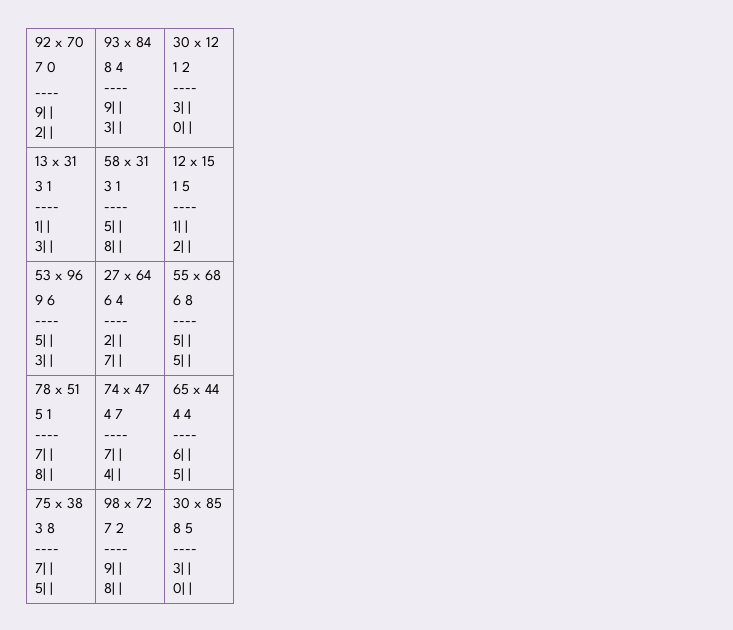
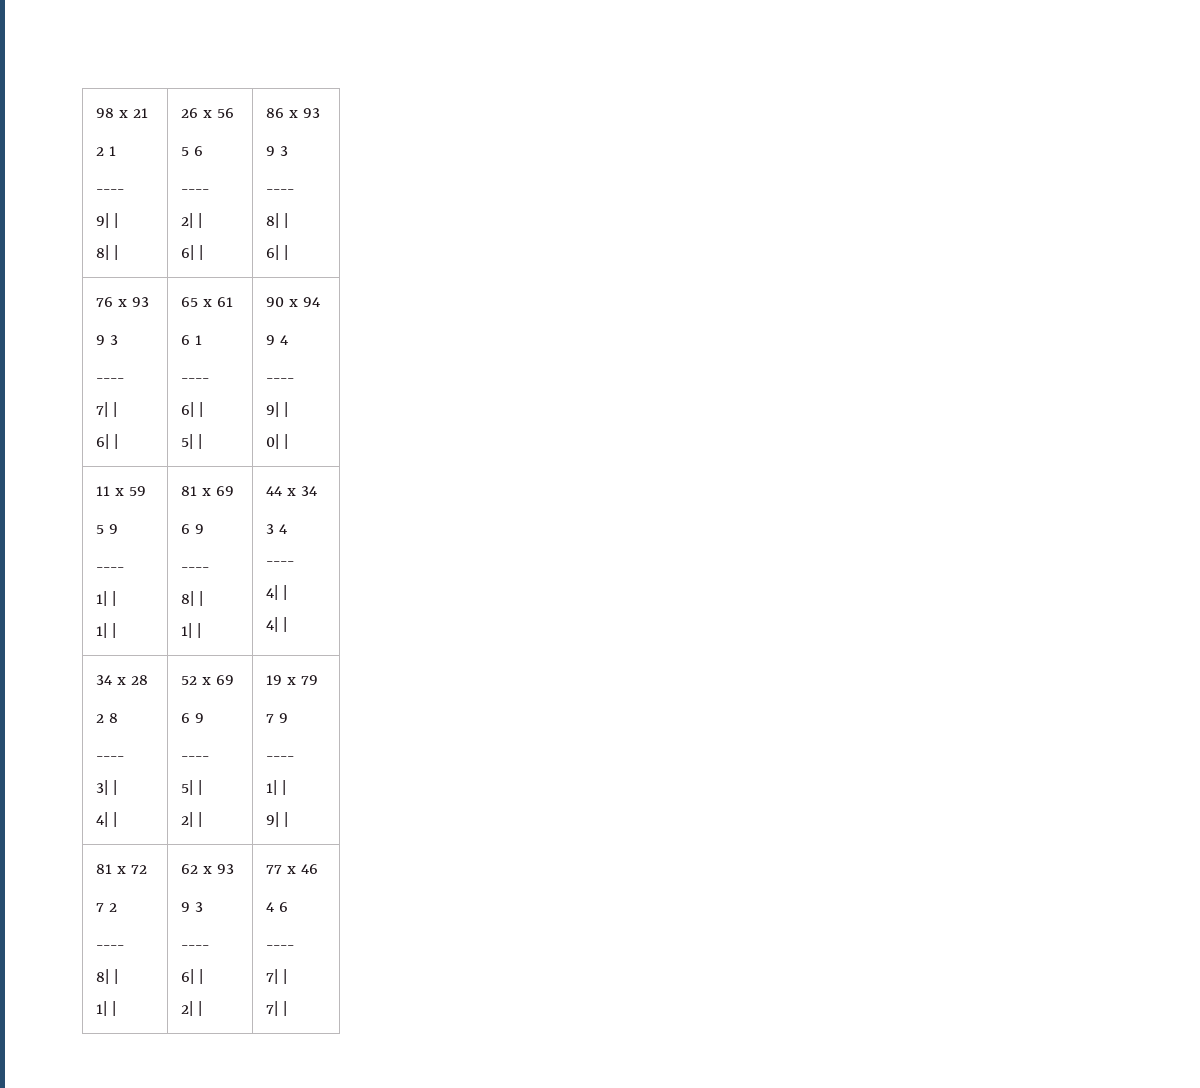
[34,36,84,48] [34,61,56,73] [34,93,59,97] [34,106,53,119] [34,126,53,139] [103,36,151,48] [103,61,123,73] [103,88,128,92] [103,101,122,114] [103,121,122,134] [172,36,219,48] [172,61,190,72] [172,88,197,92] [172,101,191,114] [172,121,192,134] [34,155,77,167] [34,180,52,192] [34,207,59,211] [34,220,50,233] [34,240,53,253] [103,155,149,167] [103,180,121,192] [103,207,128,211] [103,220,122,233] [103,240,122,253] [172,155,215,167] [172,181,190,192] [172,207,197,211] [172,220,188,233] [172,240,191,253] [34,269,83,281] [34,294,55,306] [34,321,59,325] [34,334,53,347] [34,354,53,367] [103,269,151,281] [103,295,123,306] [103,321,128,325] [103,334,122,347] [103,354,122,367] [172,269,221,281] [172,294,193,306] [172,321,197,325] [172,334,191,347] [172,354,191,367] [34,383,80,395] [34,409,52,420] [34,435,59,439] [34,448,53,461] [34,468,53,481] [103,384,150,394] [103,409,123,419] [103,435,128,439] [103,448,122,461] [103,468,121,481] [172,384,219,395] [172,409,191,419] [172,435,197,439] [172,448,191,461] [172,468,191,481] [34,497,83,509] [34,522,55,534] [34,549,59,553] [34,562,53,575] [34,582,53,595] [103,497,152,509] [103,522,124,533] 92 x 70 // 7 0 // ---- // 9| | // 2| | | 93 x 84 // 8 4 // ---- // 9| | // 3| | | 30 x 12 // 1 2 // ---- // 3| | // 0| | // 13 x 31 // 3 1 // ---- // 1| | // 3| | | 58 x 31 // 3 1 // ---- // 5| | // 8| | | 12 x 15 // 1 5 // ---- // 1| | // 2| | // 53 x 96 // 9 6 // ---- // 5| | // 3| | | 27 x 64 // 6 4 // ---- // 2| | // 7| | | 55 x 68 // 6 8 // ---- // 5| | // 5| | // 78 x 51 // 5 1 // ---- // 7| | // 8| | | 74 x 47 // 4 7 // ---- // 7| | // 4| | | 65 x 44 // 4 4 // ---- // 6| | // 5| | // 75 x 38 // 3 8 // ---- // 7| | // 5| | | 98 x 72 // 7 2 -> [96,108,149,118] [96,146,117,156] 98 x 21 // 2 1
[172,497,222,509] [172,522,193,534] [172,549,197,553] [172,562,191,575] [172,582,192,595] 30 x 85 // 8 5 // ---- // 3| | // 0| | -> [181,108,235,118] [181,146,204,156] [181,189,210,194] [181,213,203,228] [181,245,204,260] [266,108,321,118] [266,146,289,156] [266,189,295,194] [266,213,289,228] [266,245,289,260] [96,297,150,307] [96,335,119,345] [96,378,125,383] [96,402,118,417] [96,434,119,449] [181,297,234,307] [181,335,203,345] [181,378,210,383] [181,402,204,417] [181,434,203,449] [266,297,321,307] [266,335,289,345] [266,378,295,383] [266,402,289,417] [266,434,289,449] [96,486,147,496] [96,524,119,534] [96,567,125,572] [96,591,117,606] [96,623,117,638] [181,486,235,496] [181,524,205,534] [181,567,210,572] [181,591,204,606] [181,623,202,638] [266,486,318,496] [266,524,288,534] [266,561,295,566] [266,585,288,600] [266,617,288,632] [96,675,149,685] [96,713,119,723] [96,756,125,761] [96,780,118,795] [96,812,118,827] [181,675,235,685] [181,713,205,723] [181,756,210,761] [181,780,203,795] [181,812,203,827] [266,675,319,685] [266,713,289,723] [266,756,295,761] [266,780,287,795] [266,812,289,827] [96,864,148,874] [96,903,118,912] [96,945,125,950] [96,969,119,984] [96,1001,117,1016] [181,864,235,874] [181,902,204,912] [181,945,210,950] [181,969,204,984] [181,1001,203,1016] [266,864,319,874] [266,902,289,912] [266,945,295,950] [266,969,288,984] [266,1001,288,1016] 26 x 56 // 5 6 // ---- // 2| | // 6| | | 86 x 93 // 9 3 // ---- // 8| | // 6| | // 76 x 93 // 9 3 // ---- // 7| | // 6| | | 65 x 61 // 6 1 // ---- // 6| | // 5| | | 90 x 94 // 9 4 // ---- // 9| | // 0| | // 11 x 59 // 5 9 // ---- // 1| | // 1| | | 81 x 69 // 6 9 // ---- // 8| | // 1| | | 44 x 34 // 3 4 // ---- // 4| | // 4| | // 34 x 28 // 2 8 // ---- // 3| | // 4| | | 52 x 69 // 6 9 // ---- // 5| | // 2| | | 19 x 79 // 7 9 // ---- // 1| | // 9| | // 81 x 72 // 7 2 // ---- // 8| | // 1| | | 62 x 93 // 9 3 // ---- // 6| | // 2| | | 77 x 46 // 4 6 // ---- // 7| | // 7| |

